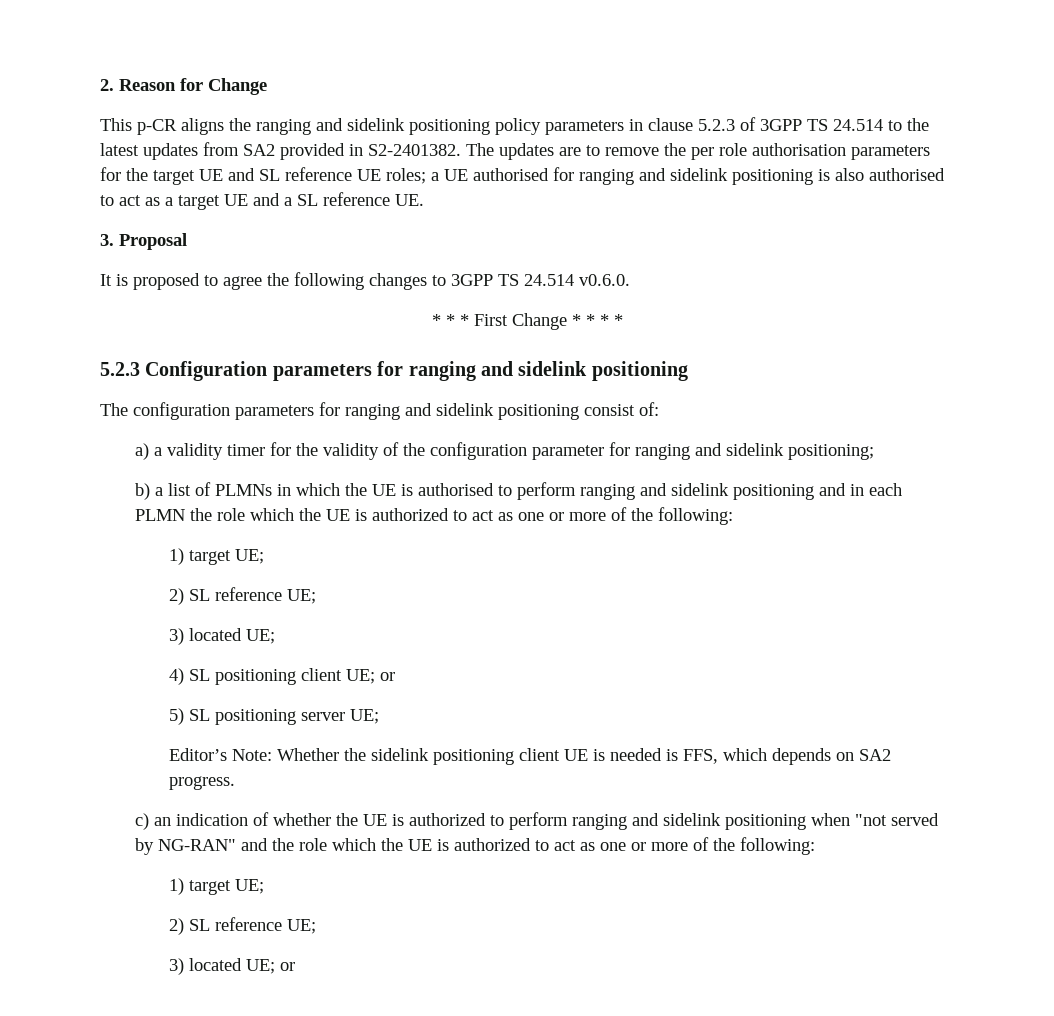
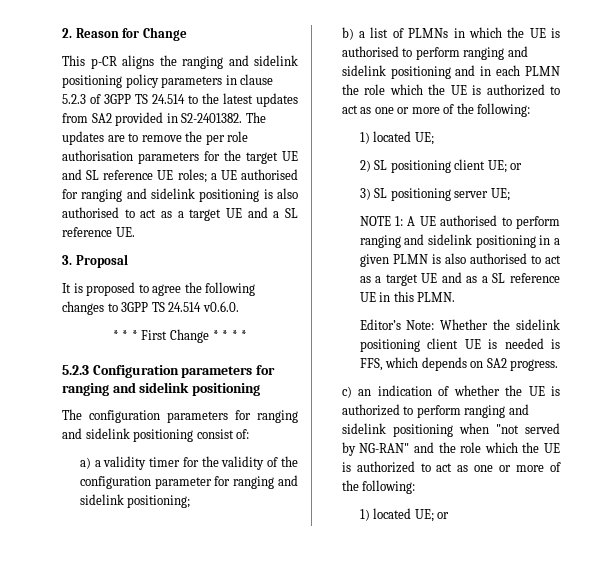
[189,549,265,565] [169,587,317,605] [169,628,276,645] [169,668,211,685] target UE; // 2) SL reference UE; // 3) located UE; // 4) SL -> [373,131,434,145] [359,160,388,172] located UE; // 2) SL
[169,708,185,725] 5) -> [359,188,371,200] 3)
(380, 716) none -> [359,215,560,229] [359,234,560,248] [359,253,561,267] [359,272,560,286] [359,291,456,302] // NOTE 1: A UE authorised to perform ranging and sidelink positioning in a given PLMN is also authorised to act as a target UE and as a SL reference UE in this PLMN.
[189,879,265,895] [169,917,317,935] [169,958,185,975] target UE; // 2) SL reference UE; // 3) -> (370, 515) none

